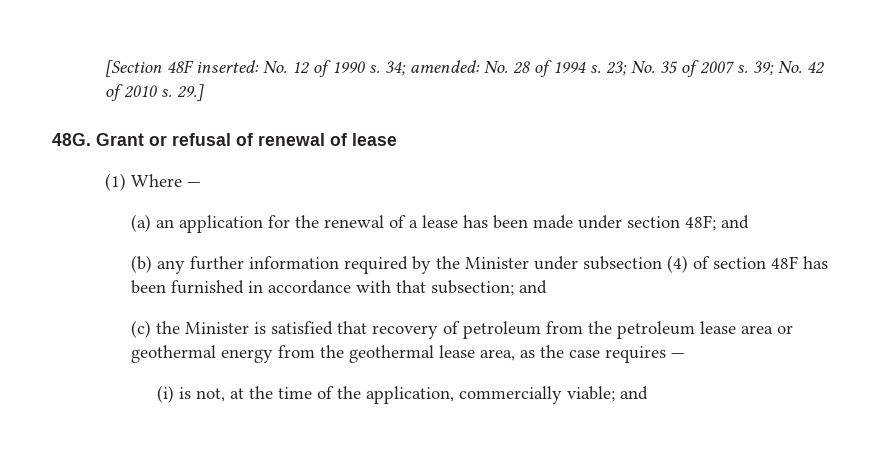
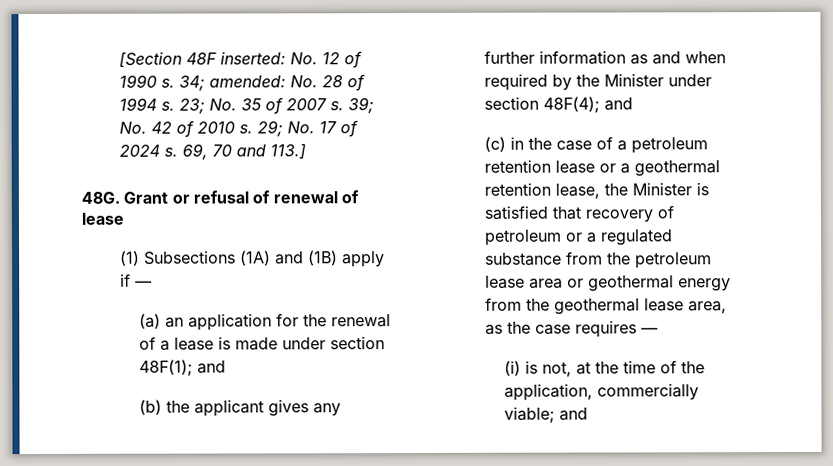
[176,84,204,101] 29.] -> [256,120,358,138] [118,143,306,160] 29; No. 17 of 2024 s. 69, 70 and 113.]
[130,174,182,187] Where -> [143,250,385,268] [119,273,131,287] Subsections (1A) and (1B) apply if
[463,215,529,229] has been -> [217,336,231,350] is
[685,215,717,231] 48F; -> [138,359,193,376] 48F(1);
[157,256,340,274] any further information -> [165,399,341,417] [483,50,726,65] the applicant gives any further information as and when
[583,255,829,273] [131,280,548,296] [131,320,152,338] subsection (4) of section 48F has been furnished in accordance with that subsection; and // (c) -> [483,96,633,113] [483,136,708,154] [483,159,720,177] [483,182,600,199] section 48F(4); and // (c) in the case of a petroleum retention lease or a geothermal retention lease,
(542, 330) none -> [564,229,673,246] [484,252,562,266] or a regulated substance

